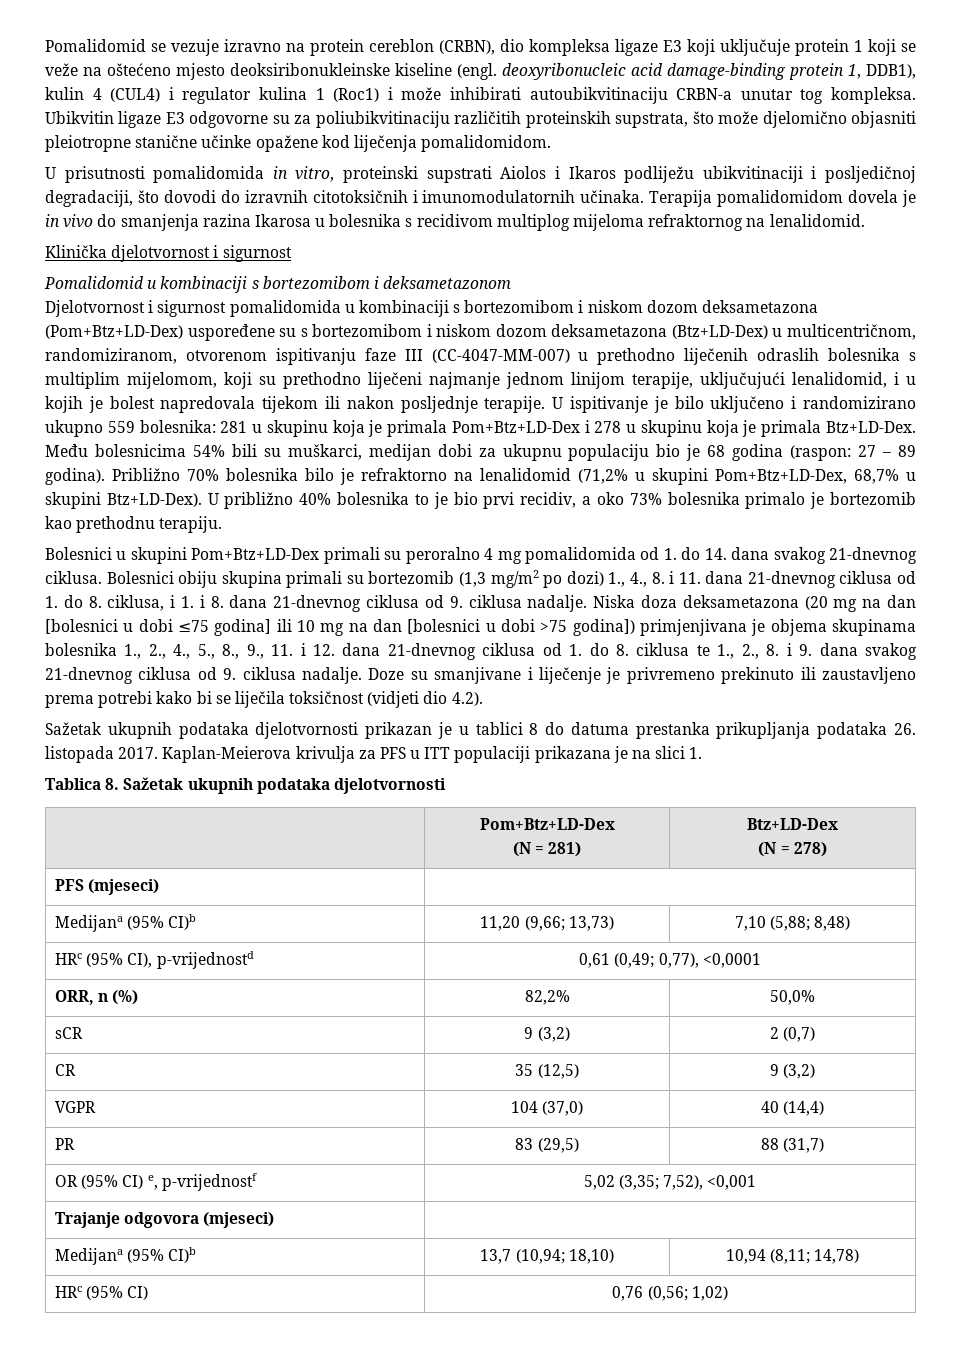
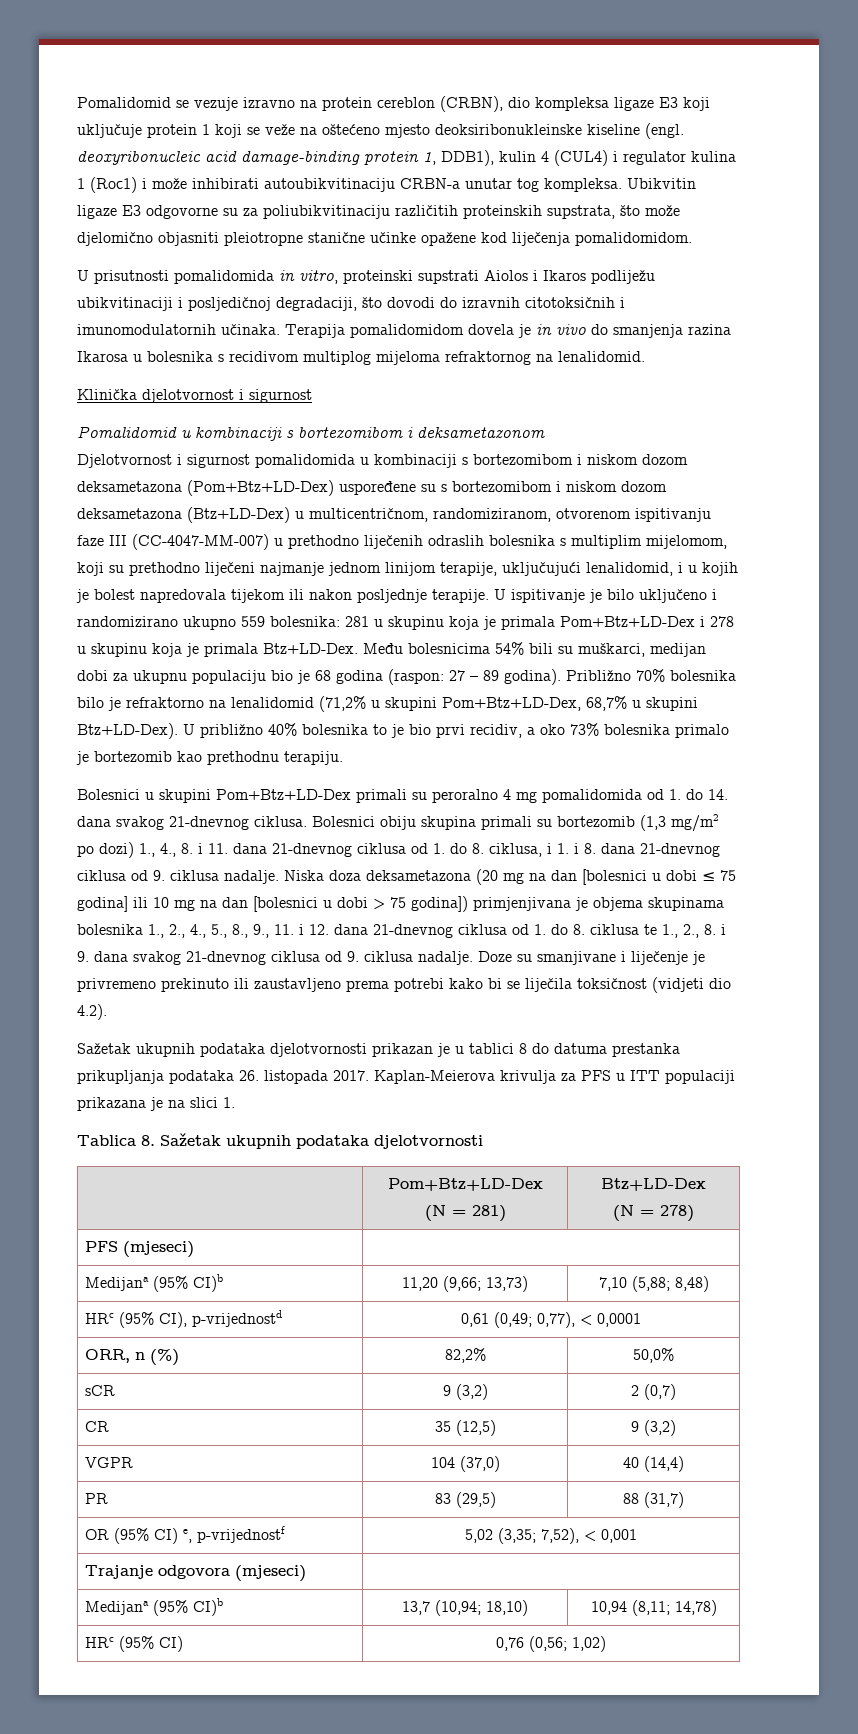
[178,620,209,632] ≤75 -> [702,870,736,881] ≤ 75
[540,620,568,632] >75 -> [373,897,406,910] > 75
[702,953,761,968] <0,0001 -> [580,1313,641,1327] < 0,0001
[707,1175,757,1190] <0,001 -> [584,1529,637,1543] < 0,001

